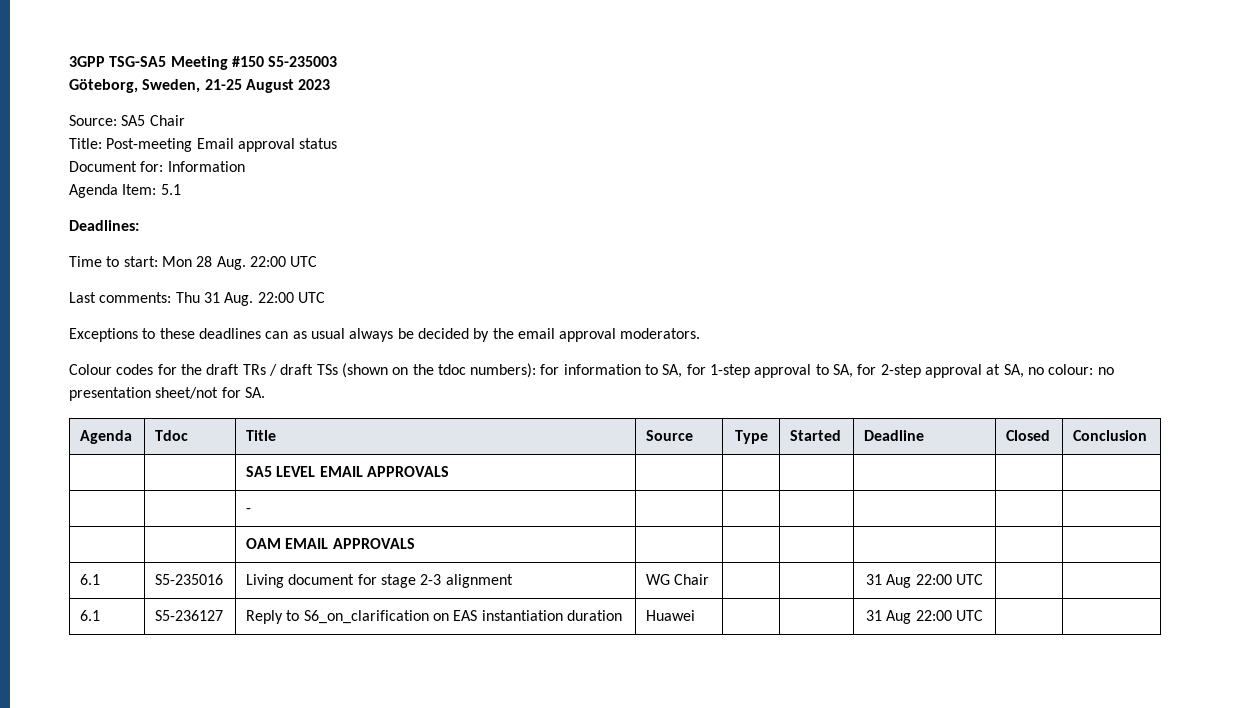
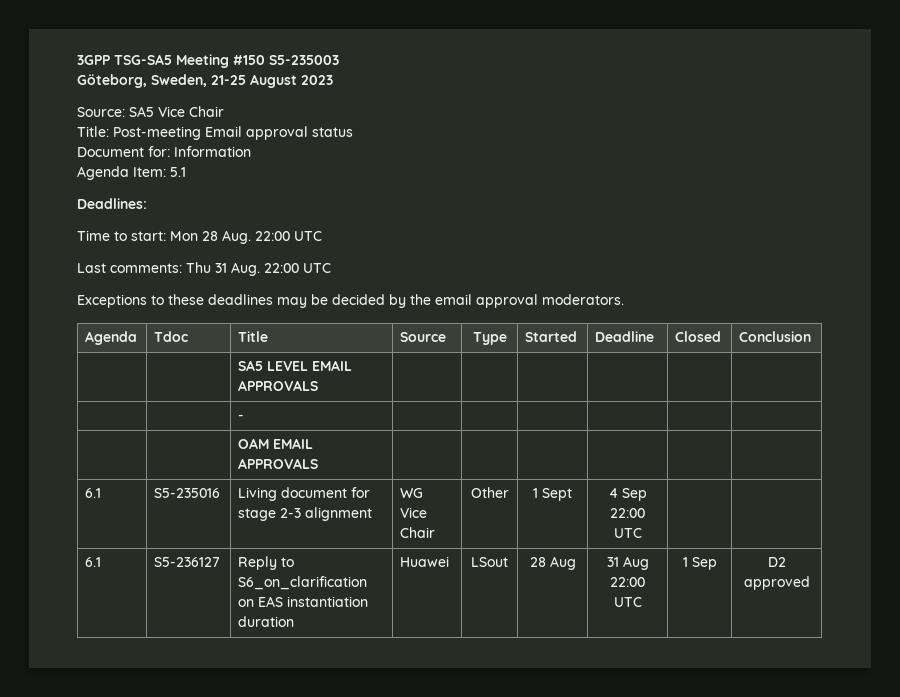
(146, 120) none -> [158,106,185,117] Vice
[265,328,394,342] can as usual always -> [277,297,307,308] may
[69,363,1114,378] [69,387,265,401] // Colour codes for the draft TRs / draft TSs (shown on the tdoc numbers): for information to SA, for 1-step approval to SA, for 2-step approval at SA, no colour: no presentation sheet/not for SA. -> (624, 299) none
(671, 579) none -> [400,507,428,518] Vice
[866,574,912,588] | | 31 Aug -> [470,487,509,498] [533,488,572,501] [608,488,647,501] Other | 1 Sept | 4 Sep
[866,610,983,624] | | 31 Aug 22:00 UTC | | -> [471,557,508,567] [529,556,576,570] [606,556,649,570] [610,577,645,587] [613,597,642,607] [682,557,717,570] [767,557,786,567] [743,576,810,590] LSout | 28 Aug | 31 Aug 22:00 UTC | 1 Sep | D2 approved

